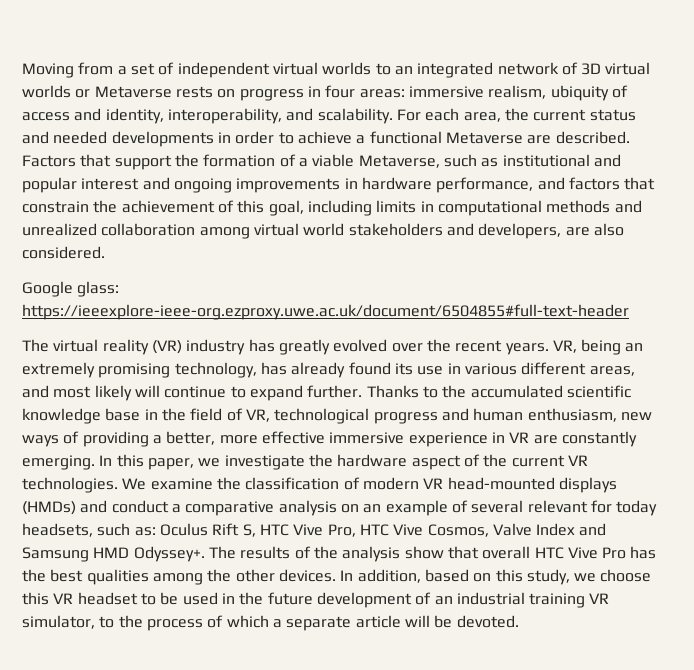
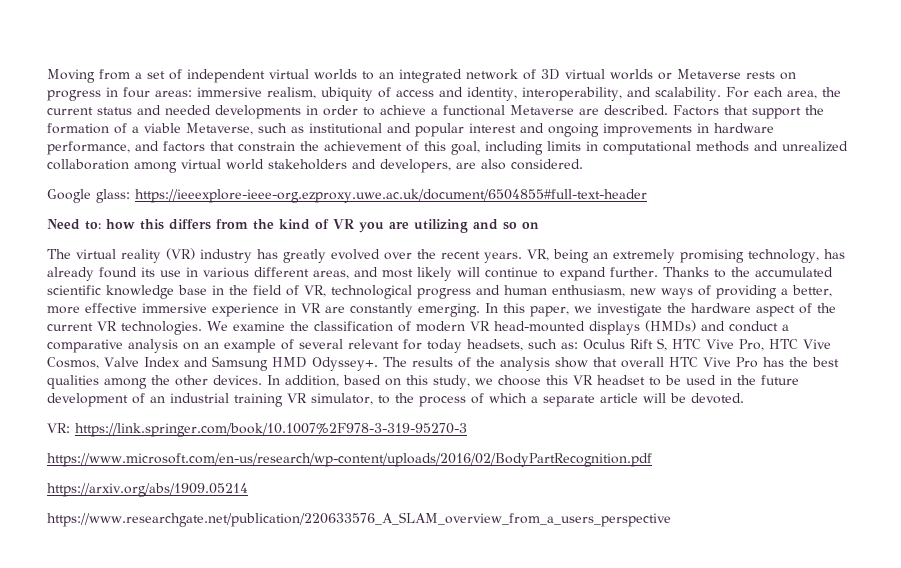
(629, 312) none -> [47,219,539,233] // Need to: how this differs from the kind of VR you are utilizing and so on
(519, 621) none -> [47,423,467,437] [47,453,652,467] [47,483,248,497] [47,512,671,527] // VR: https://link.springer.com/book/10.1007%2F978-3-319-95270-3 // https://www.microsoft.com/en-us/research/wp-content/uploads/2016/02/BodyPartRecognition.pdf // https://arxiv.org/abs/1909.05214 // https://www.researchgate.net/publication/220633576_A_SLAM_overview_from_a_users_perspective

